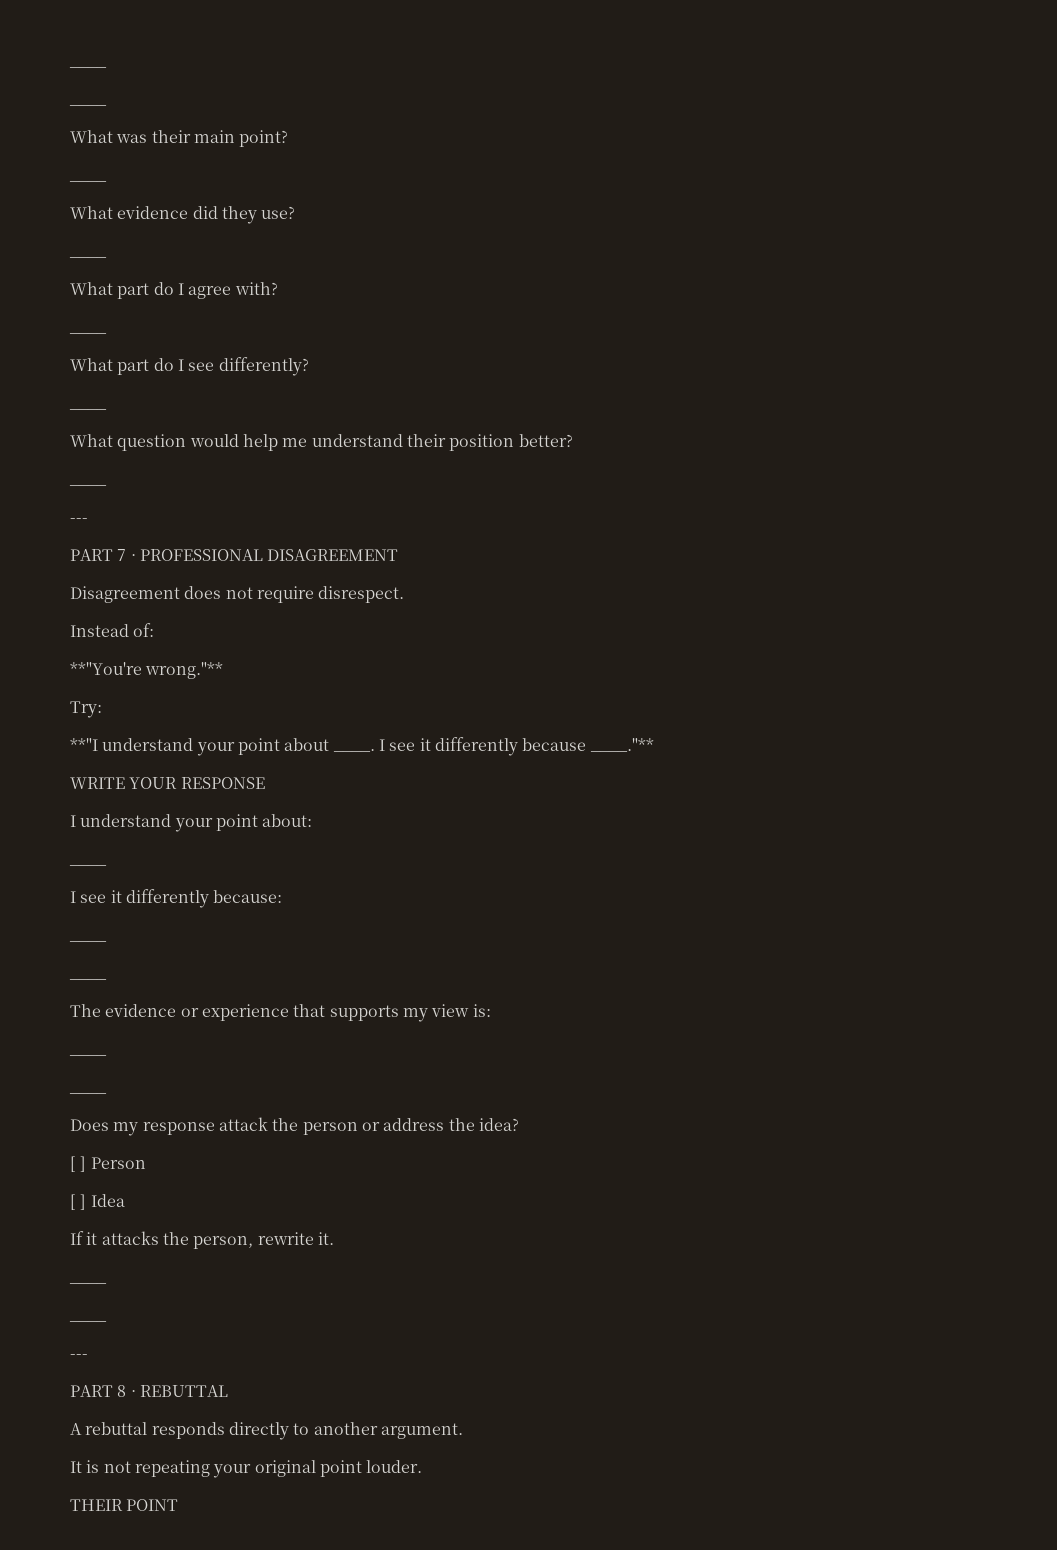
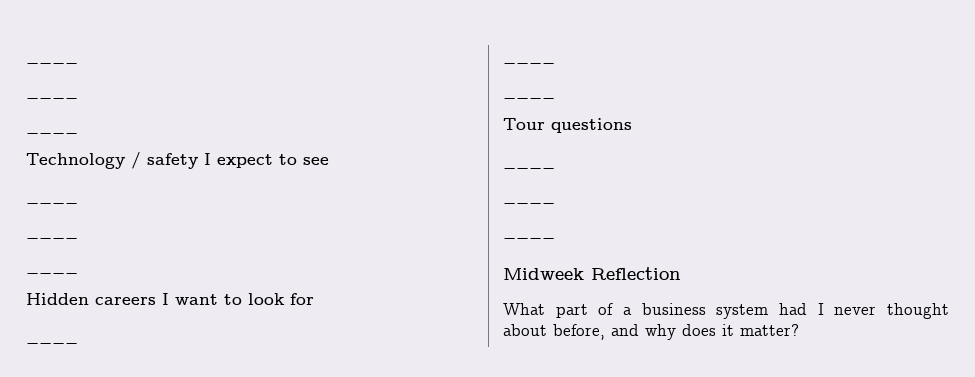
[69,67,107,68] [69,105,107,106] [70,130,289,147] [69,181,107,182] [70,206,296,224] [69,257,107,258] [70,282,278,299] [69,333,107,334] [70,357,309,376] [69,409,107,410] [70,434,573,451] [69,485,107,486] [70,518,88,523] [70,549,399,561] [70,586,405,603] [70,623,155,637] [70,662,224,679] [70,701,102,718] [70,737,654,756] [70,777,265,789] [70,814,313,832] [69,865,107,866] [70,889,283,908] [69,941,107,942] [69,979,107,980] [70,1004,491,1022] [69,1055,107,1056] [69,1093,107,1094] [70,1117,519,1136] [70,1156,146,1172] [70,1194,125,1210] [70,1231,334,1249] [69,1283,107,1284] [69,1321,107,1322] [70,1354,88,1359] [70,1385,228,1397] [70,1422,463,1440] [70,1460,423,1478] [70,1499,179,1511] ____ // ____ // What was their main point? // ____ // What evidence did they use? // ____ // What part do I agree with? // ____ // What part do I see differently? // ____ // What question would help me understand their position better? // ____ // --- // PART 7 · PROFESSIONAL DISAGREEMENT // Disagreement does not require disrespect. // Instead of: // **"You're wrong."** // Try: // **"I understand your point about ____. I see it differently because ____."** // WRITE YOUR RESPONSE // I understand your point about: // ____ // I see it differently because: // ____ // ____ // The evidence or experience that supports my view is: // ____ // ____ // Does my response attack the person or address the idea? // [ ] Person // [ ] Idea // If it attacks the person, rewrite it. // ____ // ____ // --- // PART 8 · REBUTTAL // A rebuttal responds directly to another argument. // It is not repeating your original point louder. // THEIR POINT -> [26,60,78,64] [26,95,78,99] [26,130,78,134] [26,152,329,169] [26,200,78,204] [26,235,78,239] [26,270,78,274] [26,293,314,305] [26,340,78,344] [503,60,555,64] [503,95,555,99] [503,118,632,133] [503,165,555,169] [503,200,555,204] [503,235,555,239] [503,267,681,280] [503,303,949,319] [503,324,799,340] ____ // ____ // ____ // Technology / safety I expect to see // ____ // ____ // ____ // Hidden careers I want to look for // ____ // ____ // ____ // Tour questions // ____ // ____ // ____ // Midweek Reflection // What part of a business system had I never thought about before, and why does it matter?

